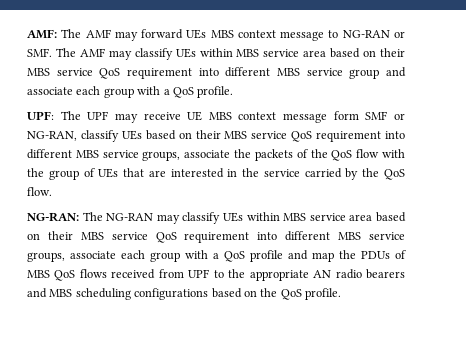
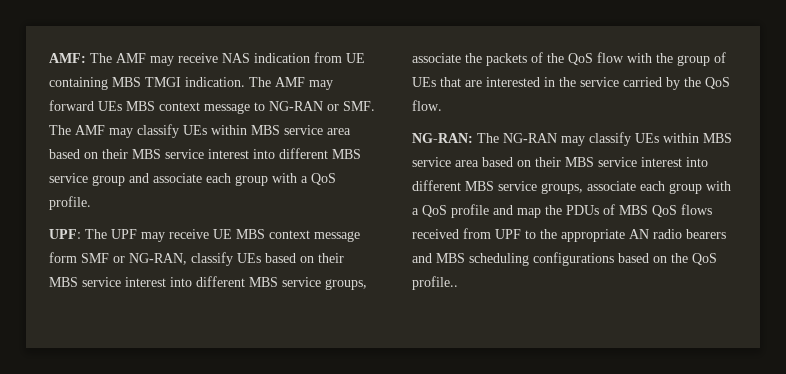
(138, 36) none -> [178,52,365,63] [49,77,333,90] receive NAS indication from UE containing MBS TMGI indication. The AMF may
[99,68,192,79] QoS requirement -> [208,149,249,159] interest
[291,131,382,142] QoS requirement -> [125,277,166,287] interest
[155,232,250,243] QoS requirement -> [641,157,682,167] interest
[305,288,341,300] profile. -> [412,276,458,290] profile..

